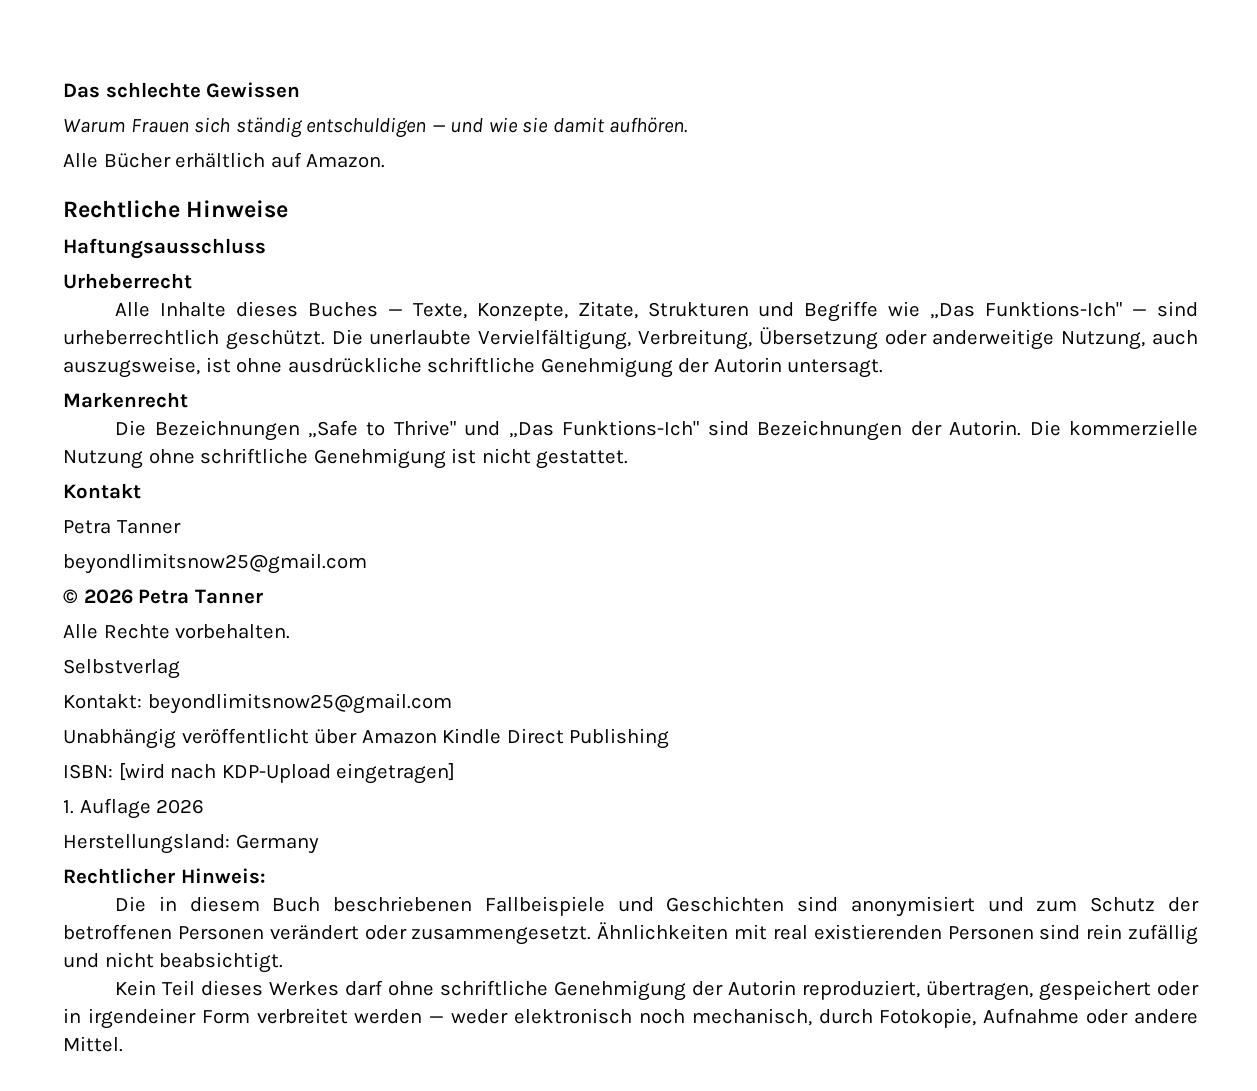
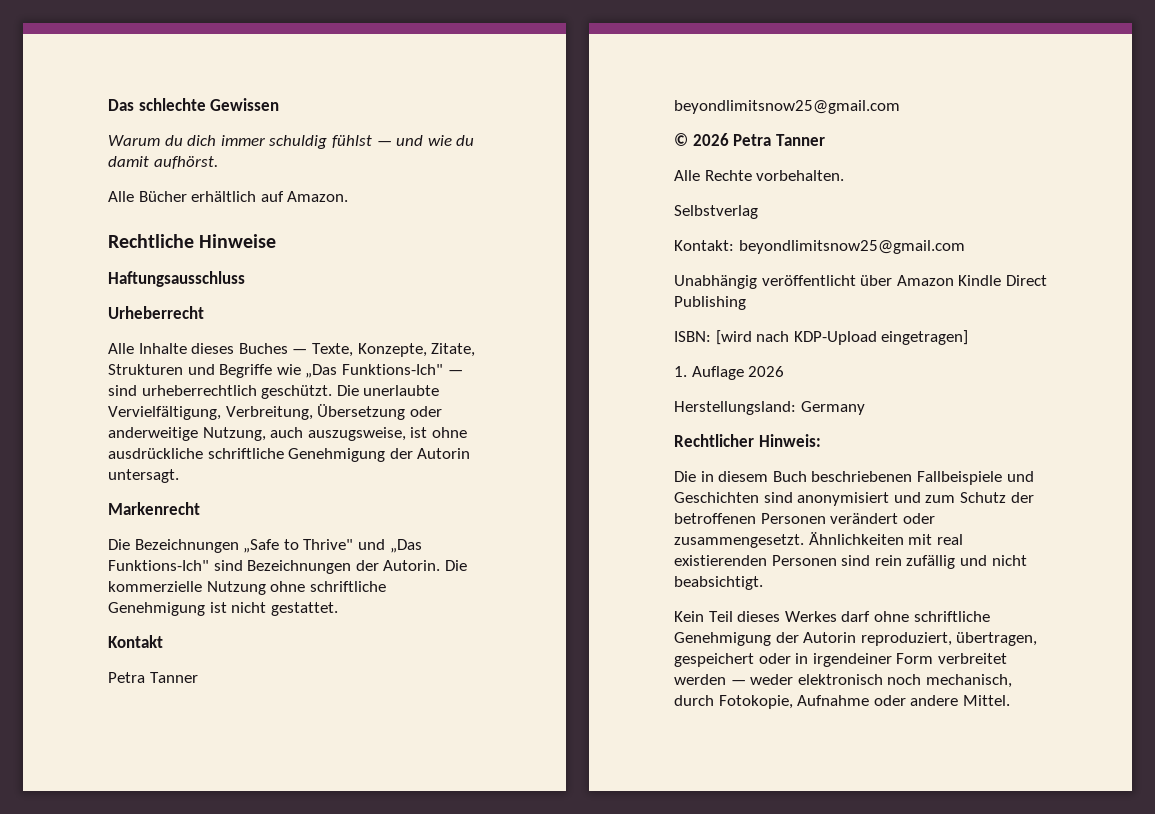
[130,117,688,138] Frauen sich ständig entschuldigen — und wie sie damit aufhören. -> [164,135,475,149] [108,156,218,169] du dich immer schuldig fühlst — und wie du damit aufhörst.

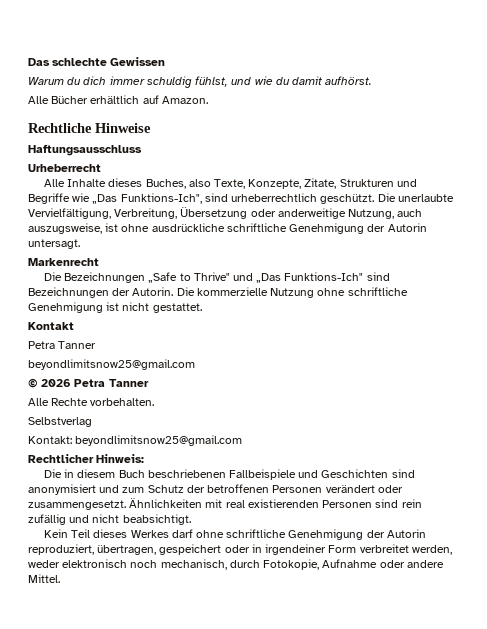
[331,135,392,148] fühlst — -> [195,76,229,87] fühlst,
[238,343,308,354] Buches — -> [145,179,211,189] Buches, also
[341,364,463,375] Funktions-Ich" — -> [120,193,202,204] Funktions-Ich",
[674,275,1047,289] [674,296,746,310] [674,330,969,345] [674,366,785,380] [674,401,865,415] // Unabhängig veröffentlicht über Amazon Kindle Direct Publishing // ISBN: [wird nach KDP-Upload eingetragen] // 1. Auflage 2026 // Herstellungsland: Germany -> (243, 440) none
[674,674,746,685] werden — -> [411,545,452,555] werden,

